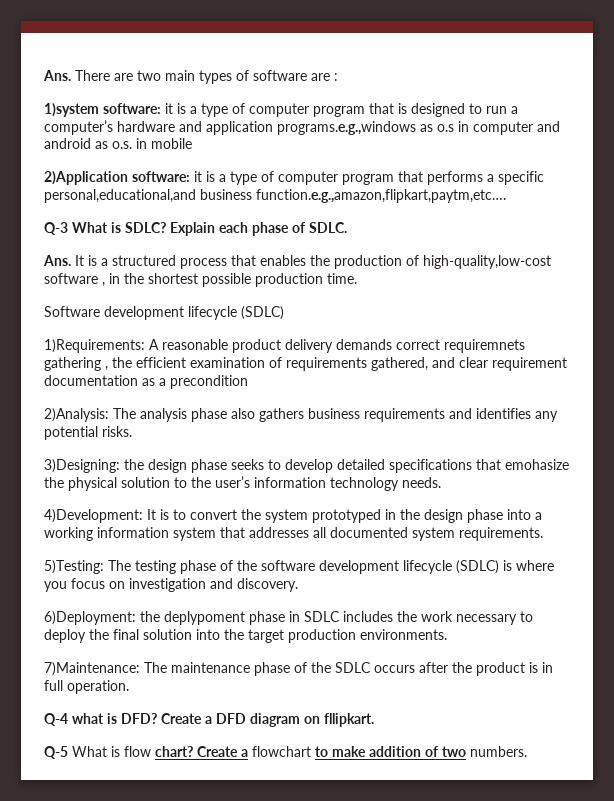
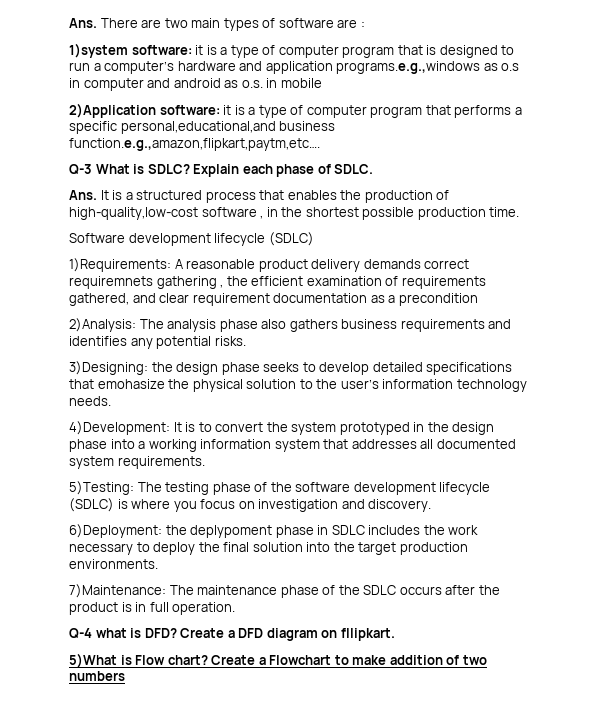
[44,746,151,759] Q-5 What is flow -> [69,653,166,668] 5)What is Flow
[252,746,311,757] flowchart -> [269,655,332,665] Flowchart
[470,746,527,757] numbers. -> [69,671,125,681] numbers

